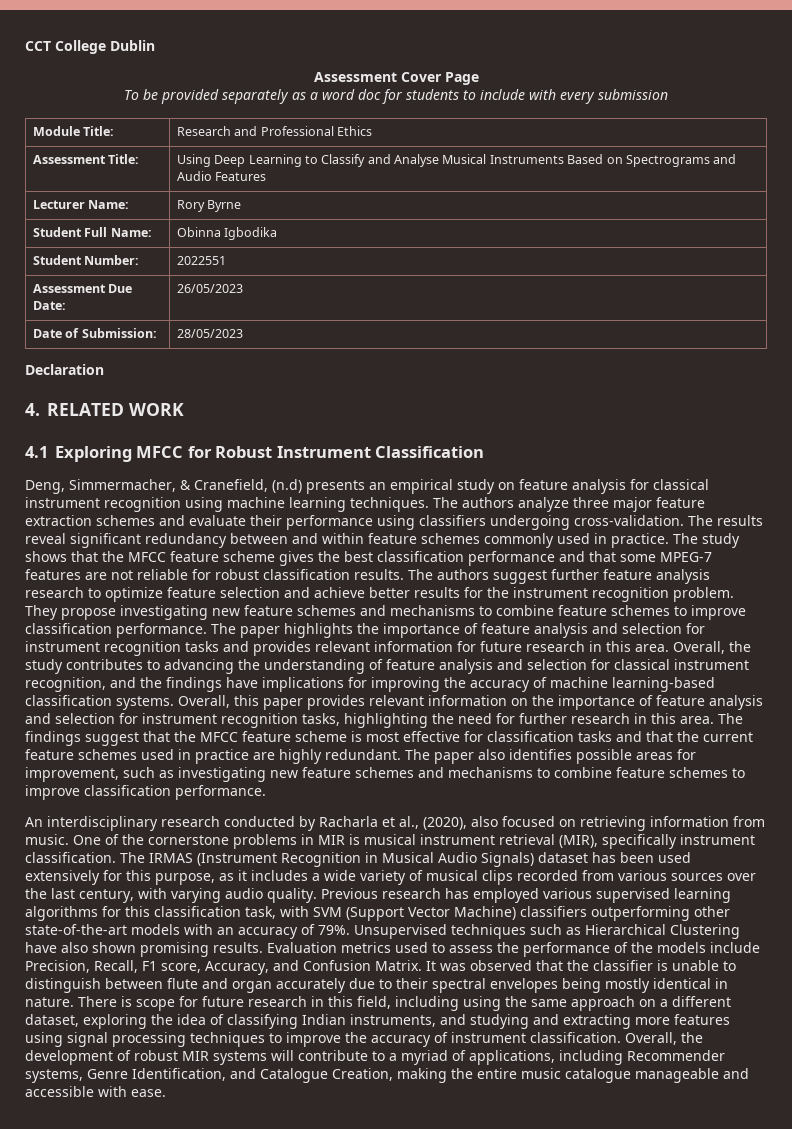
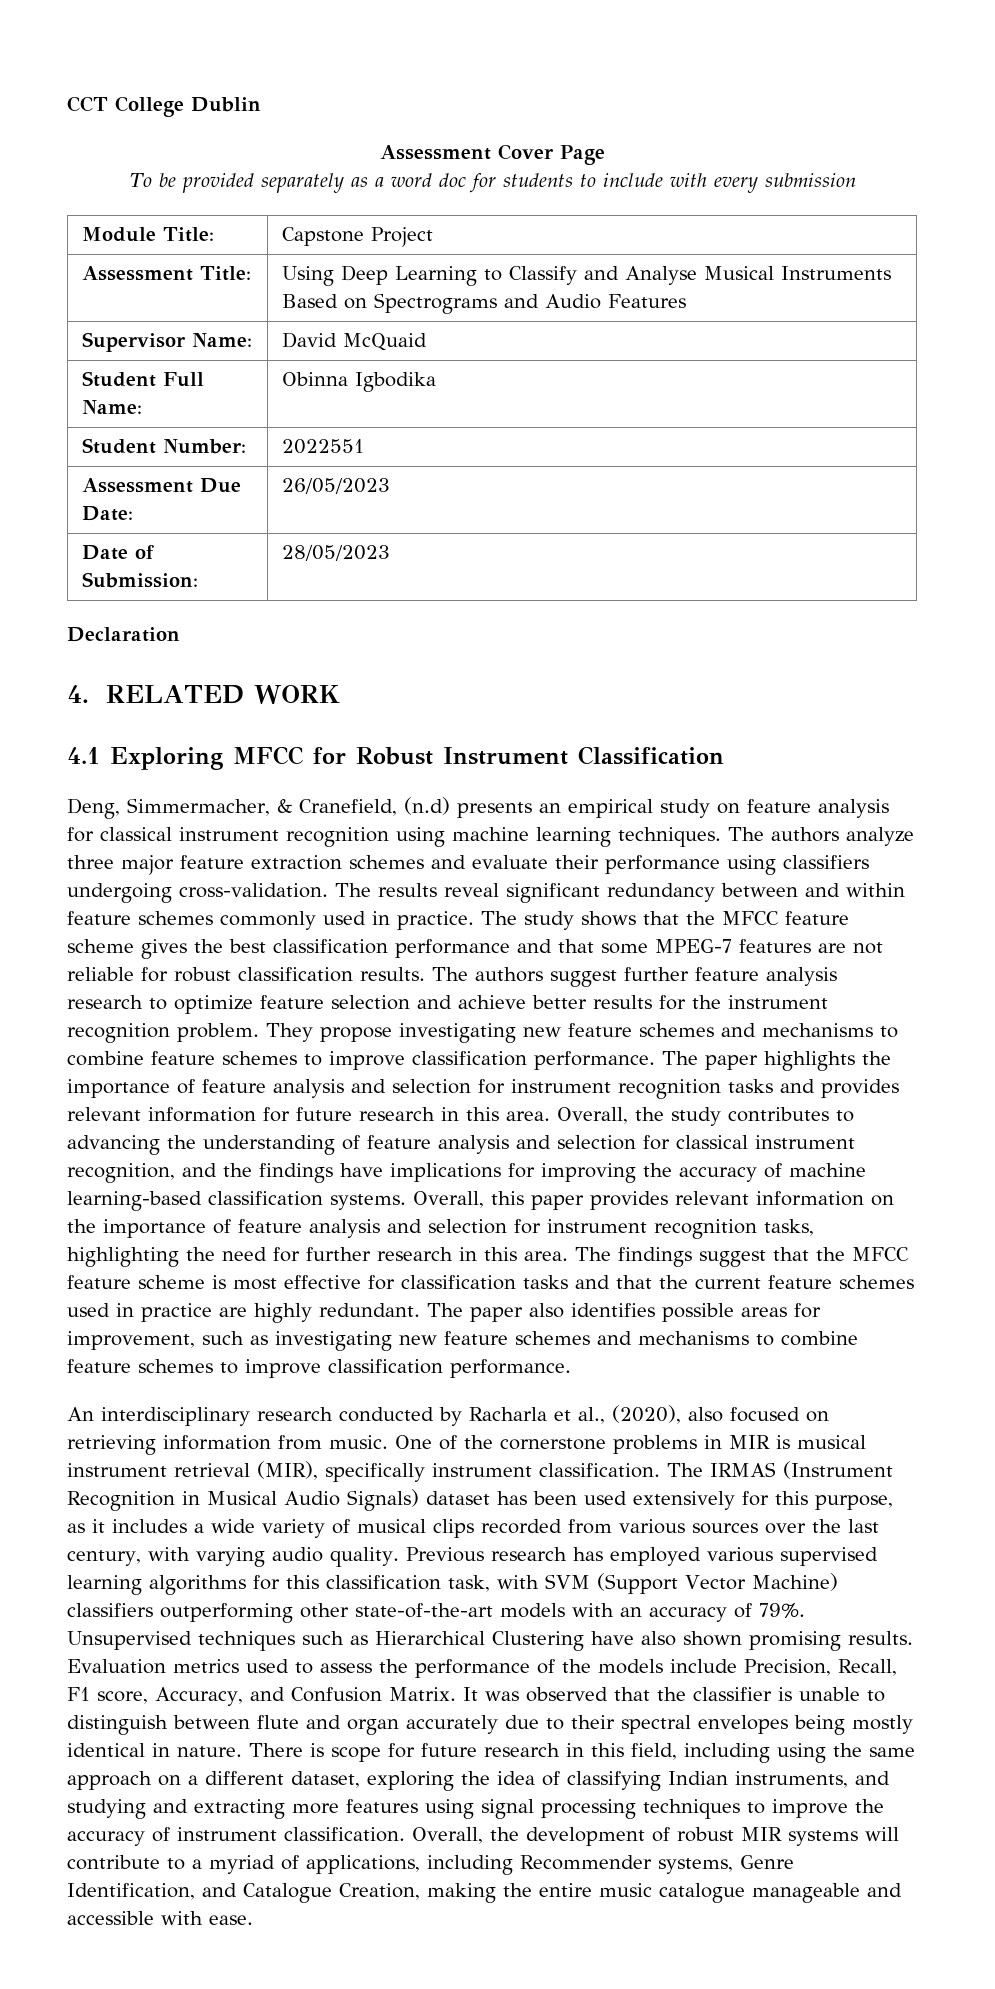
[176,126,372,136] Research and Professional Ethics -> [282,227,434,247] Capstone Project
[32,200,130,209] [176,200,242,212] Lecturer Name: | Rory Byrne -> [82,332,253,352] [282,332,428,351] Supervisor Name: | David McQuaid

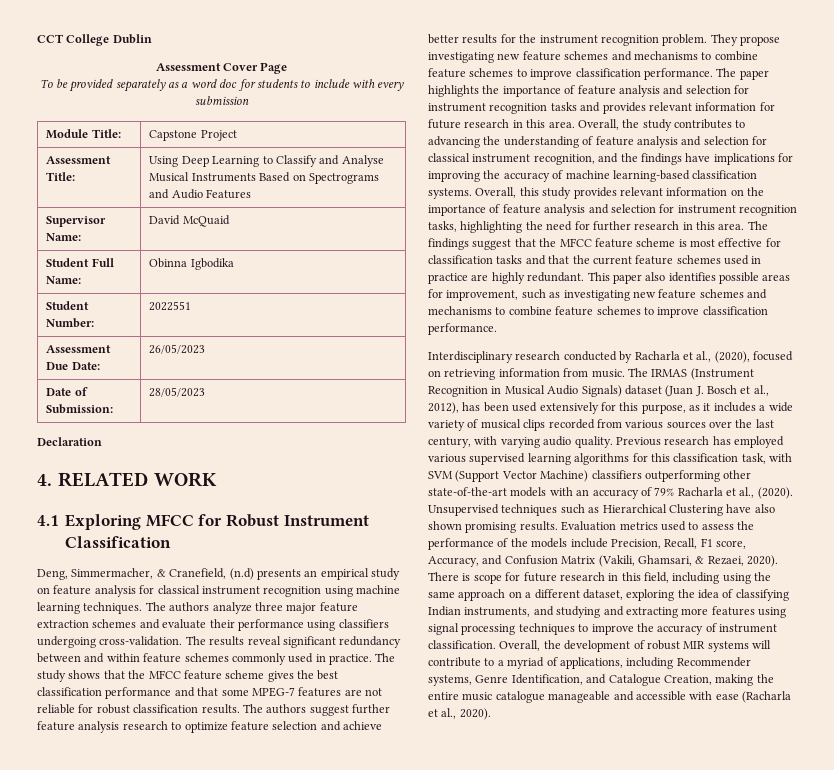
[531,1195,584,1210] paper -> [542,187,572,199] study
[427,1303,463,1317] The -> [587,272,610,281] This
[67,1407,250,1426] An interdisciplinary -> [428,351,513,363] Interdisciplinary
[688,1407,723,1422] also -> (750, 357) none
[395,1435,866,1454] [67,1461,660,1482] One of the cornerstone problems in MIR is musical instrument retrieval (MIR), specifically instrument classification. -> (625, 373) none
(490, 1498) none -> [665,385,769,397] [428,402,459,414] (Juan J. Bosch et al., 2012),
[759,1603,805,1618] 79%. -> [654,487,793,499] 79% Racharla et al., (2020).
[388,1687,885,1702] [67,1715,913,1735] [67,1743,242,1757] Matrix. It was observed that the classifier is unable to distinguish between flute and organ accurately due to their spectral envelopes being mostly identical in nature. -> [561,555,778,567] Matrix (Vakili, Ghamsari, & Rezaei, 2020).
[209,1915,253,1925] ease. -> [715,691,791,703] [428,708,491,720] ease (Racharla et al., 2020).

